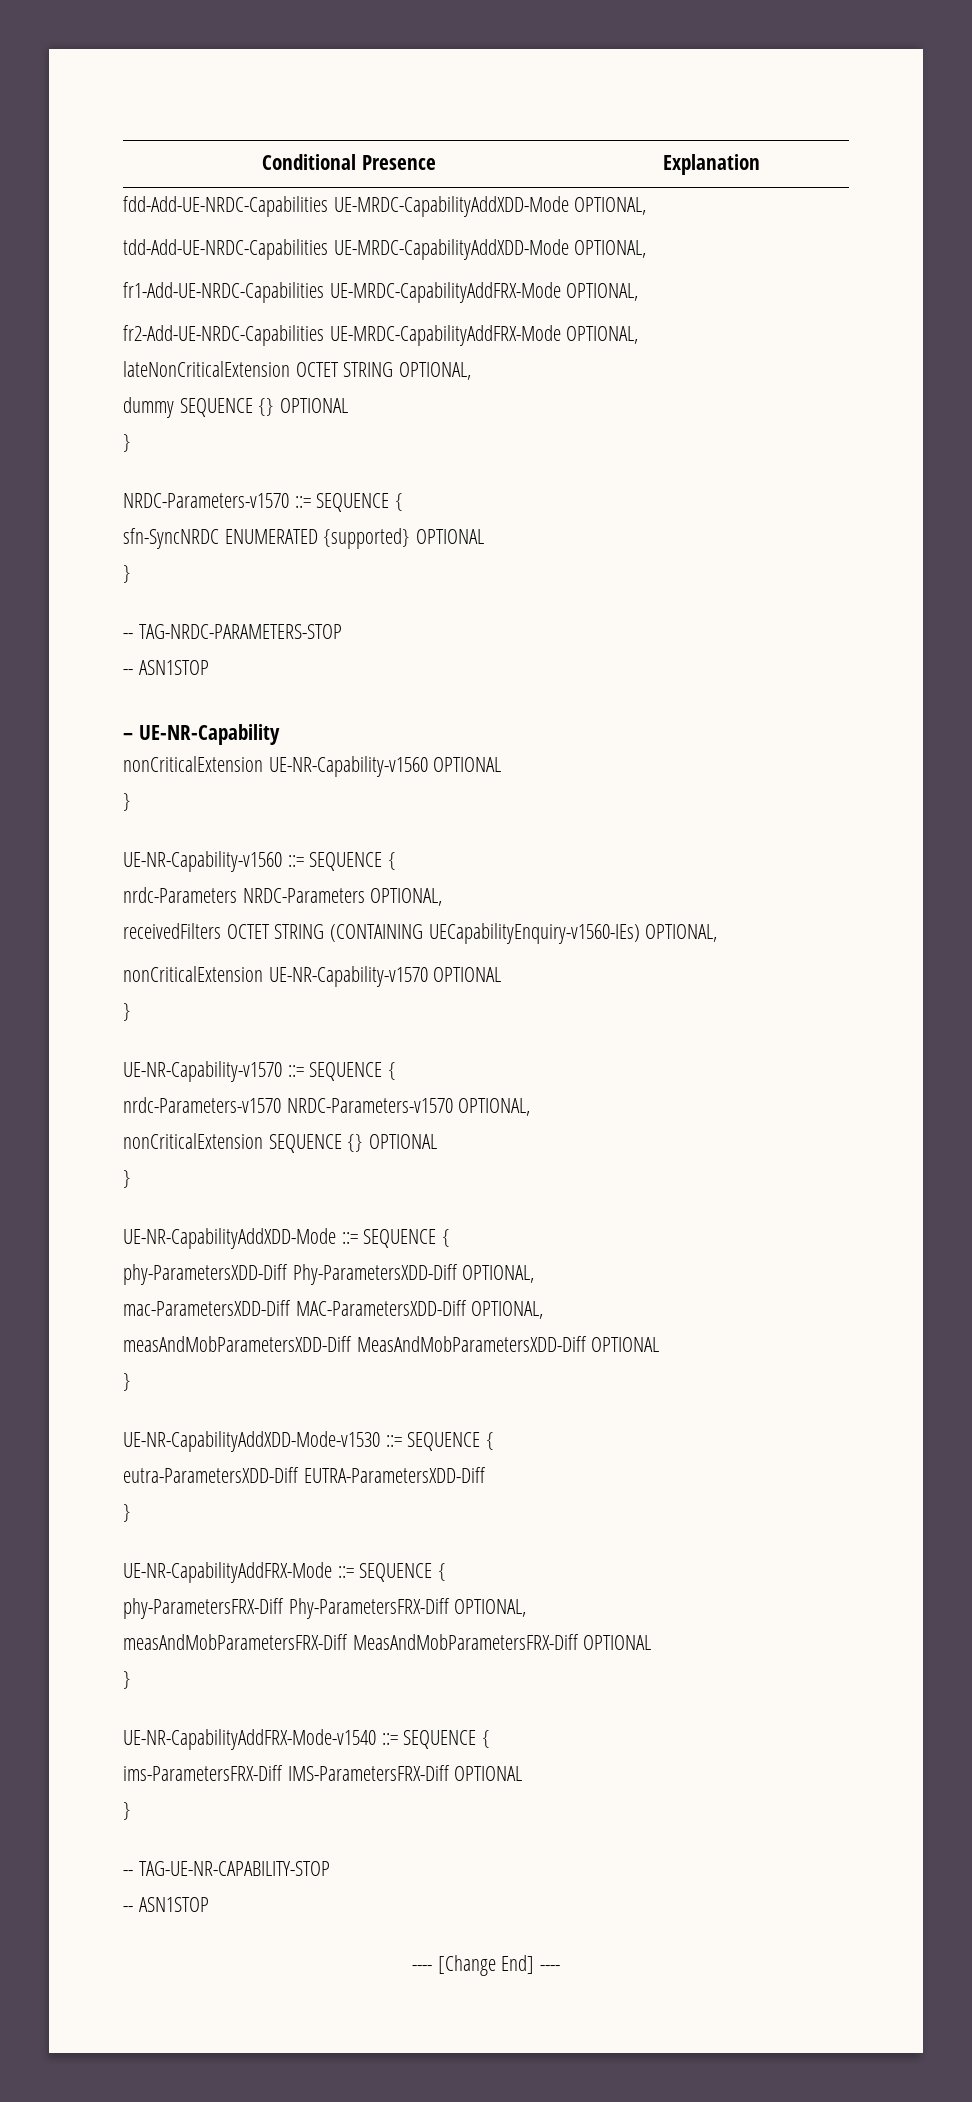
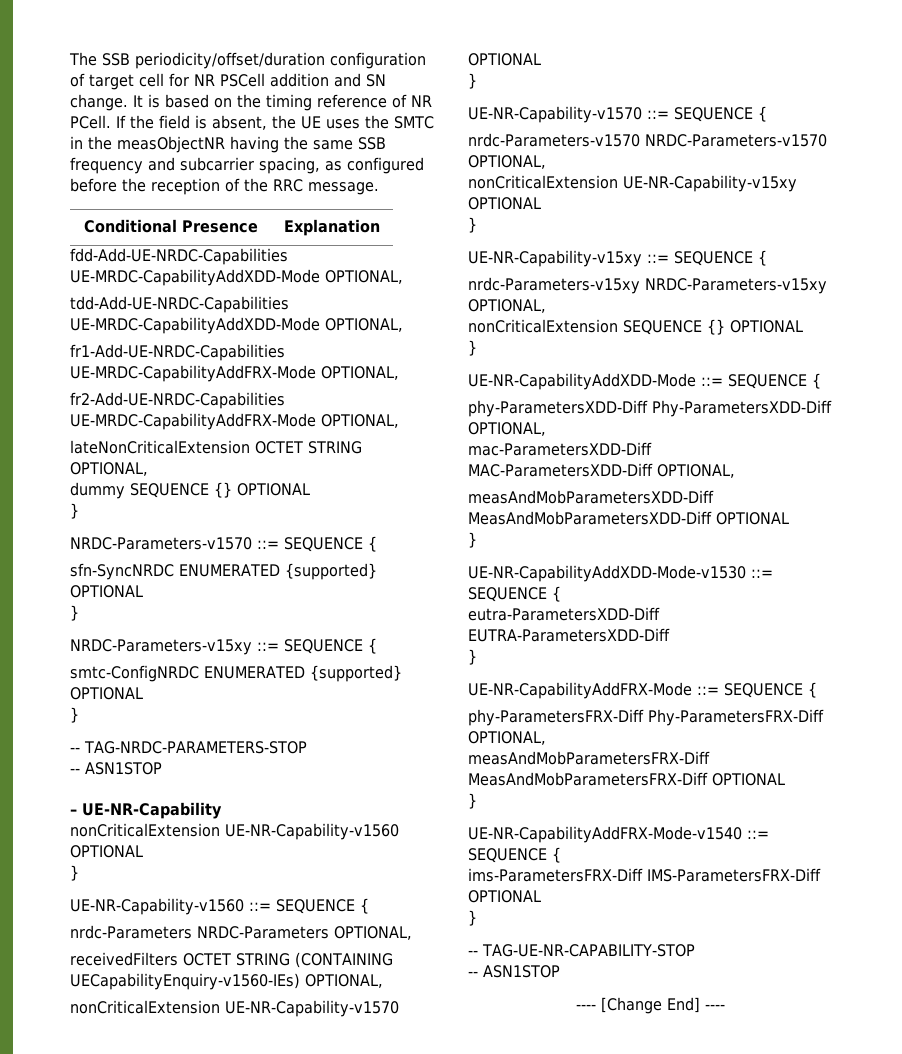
(262, 162) none -> [69,52,426,69] [70,73,386,90] [70,94,432,111] [70,115,434,130] [70,136,386,153] [70,157,424,174] [70,178,379,195] The SSB periodicity/offset/duration configuration of target cell for NR PSCell addition and SN change. It is based on the timing reference of NR PCell. If the field is absent, the UE uses the SMTC in the measObjectNR having the same SSB frequency and subcarrier spacing, as configured before the reception of the RRC message. //
(131, 574) none -> [70,638,377,655] [70,665,402,682] [70,687,143,700] [70,707,79,723] // NRDC-Parameters-v15xy ::= SEQUENCE { // smtc-ConfigNRDC ENUMERATED {supported} OPTIONAL // }
(531, 1107) none -> [468,175,797,192] [468,197,541,210] [468,217,477,233] [468,250,767,267] [468,277,827,294] [468,299,546,313] // nonCriticalExtension UE-NR-Capability-v15xy OPTIONAL // } // UE-NR-Capability-v15xy ::= SEQUENCE { // nrdc-Parameters-v15xy NRDC-Parameters-v15xy OPTIONAL,

